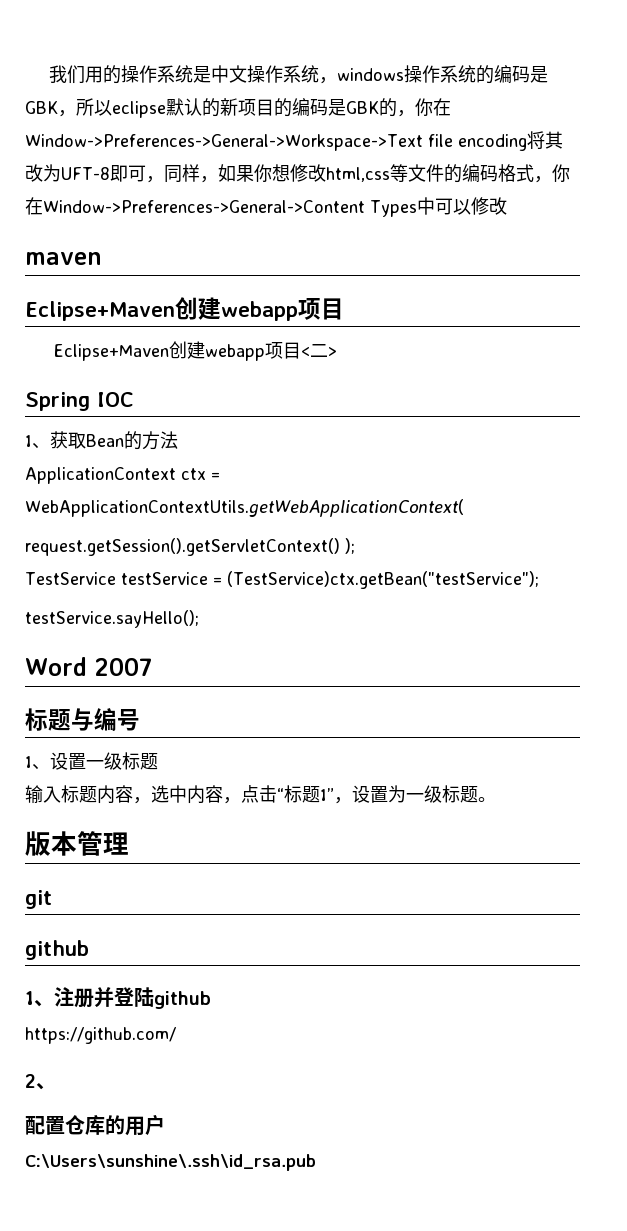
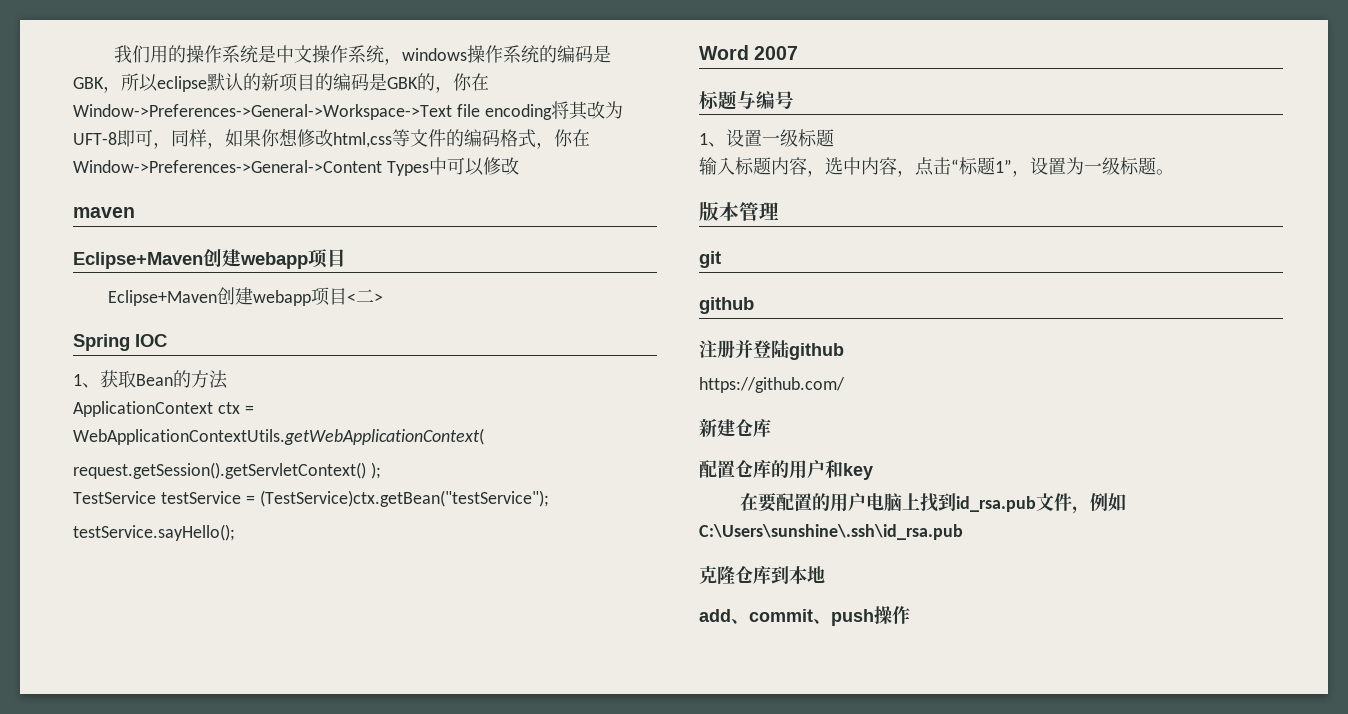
[25,991,54,1007] 1、 -> (754, 305) none
[25,1074,56,1090] 2、 -> [699,418,771,437] 新建仓库
[25,1154,316,1171] // C:\Users\sunshine\.ssh\id_rsa.pub -> [825,460,873,480] [740,493,1127,514] [699,524,963,540] [699,565,825,585] [699,606,910,626] 和key // 在要配置的用户电脑上找到id_rsa.pub文件，例如C:\Users\sunshine\.ssh\id_rsa.pub // 克隆仓库到本地 // add、commit、push操作

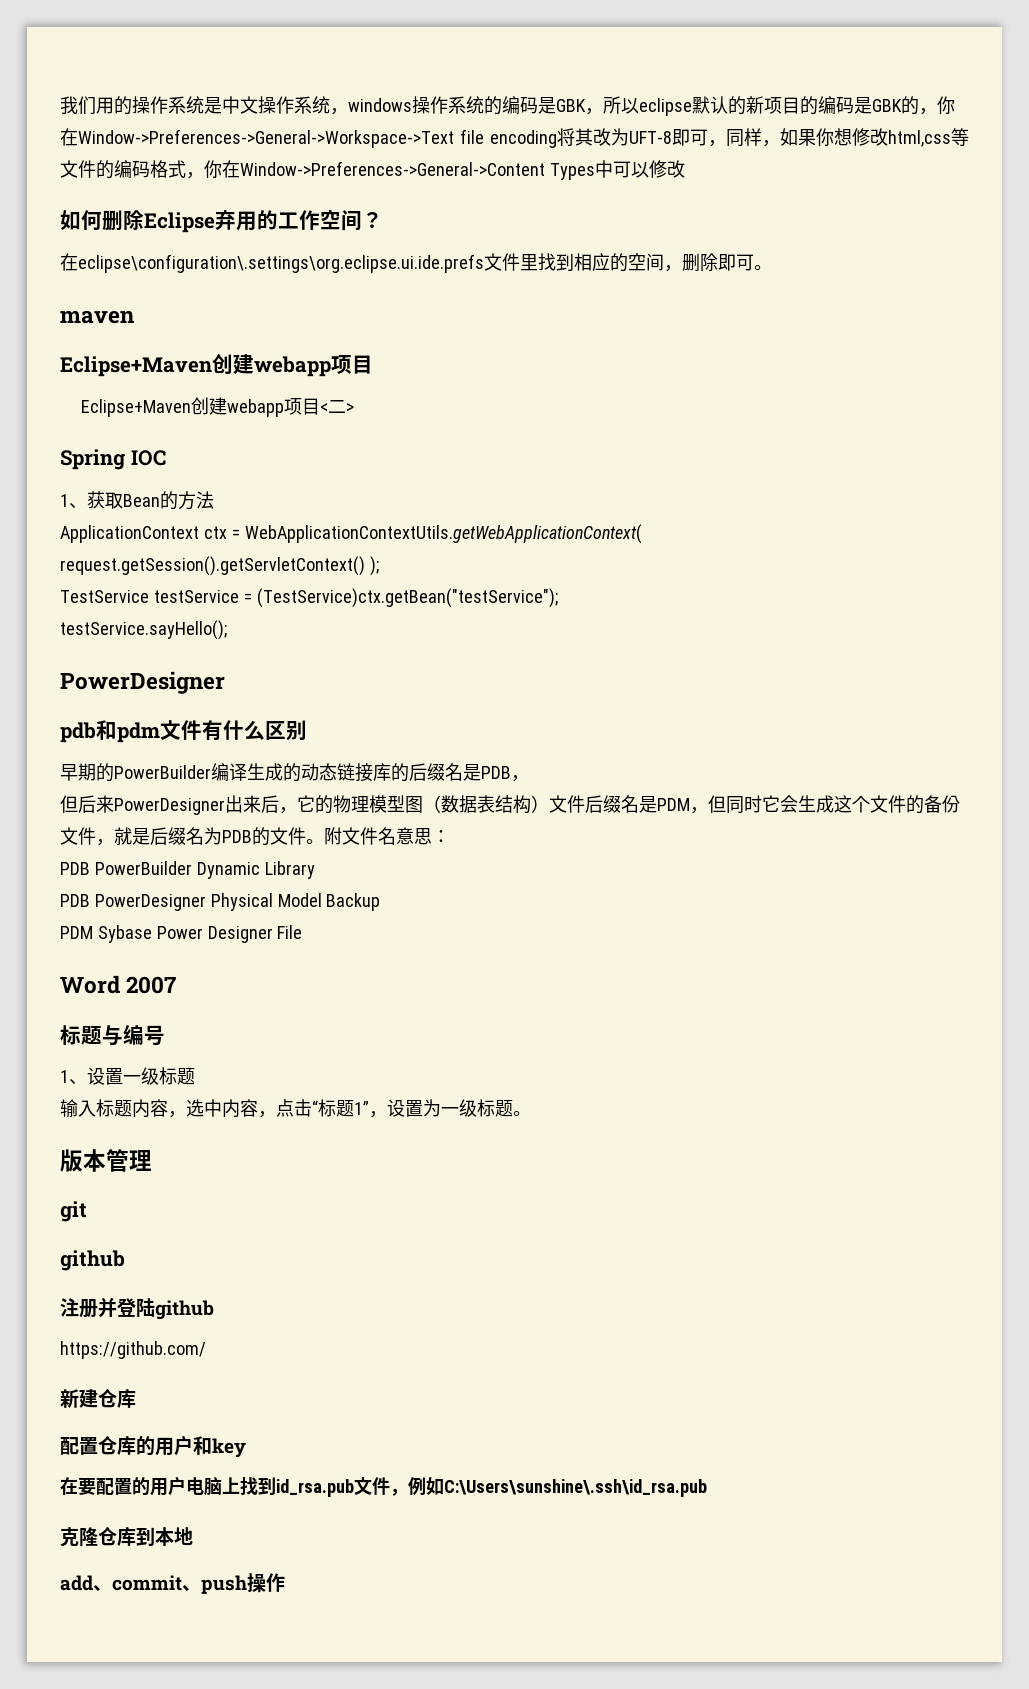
(519, 166) none -> [60,210,383,233] [60,253,772,273] // 如何删除Eclipse弃用的工作空间？ // 在eclipse\configuration\.settings\org.eclipse.ui.ide.prefs文件里找到相应的空间，删除即可。
(235, 532) none -> [60,671,225,694] [60,720,307,743] [60,763,529,782] [60,795,960,815] [60,827,450,846] [60,861,315,879] [60,893,381,911] [60,925,303,943] // PowerDesigner // pdb和pdm文件有什么区别 // 早期的PowerBuilder编译生成的动态链接库的后缀名是PDB， // 但后来PowerDesigner出来后，它的物理模型图（数据表结构）文件后缀名是PDM，但同时它会生成这个文件的备份文件，就是后缀名为PDB的文件。附文件名意思： // PDB PowerBuilder Dynamic Library // PDB PowerDesigner Physical Model Backup // PDM Sybase Power Designer File

